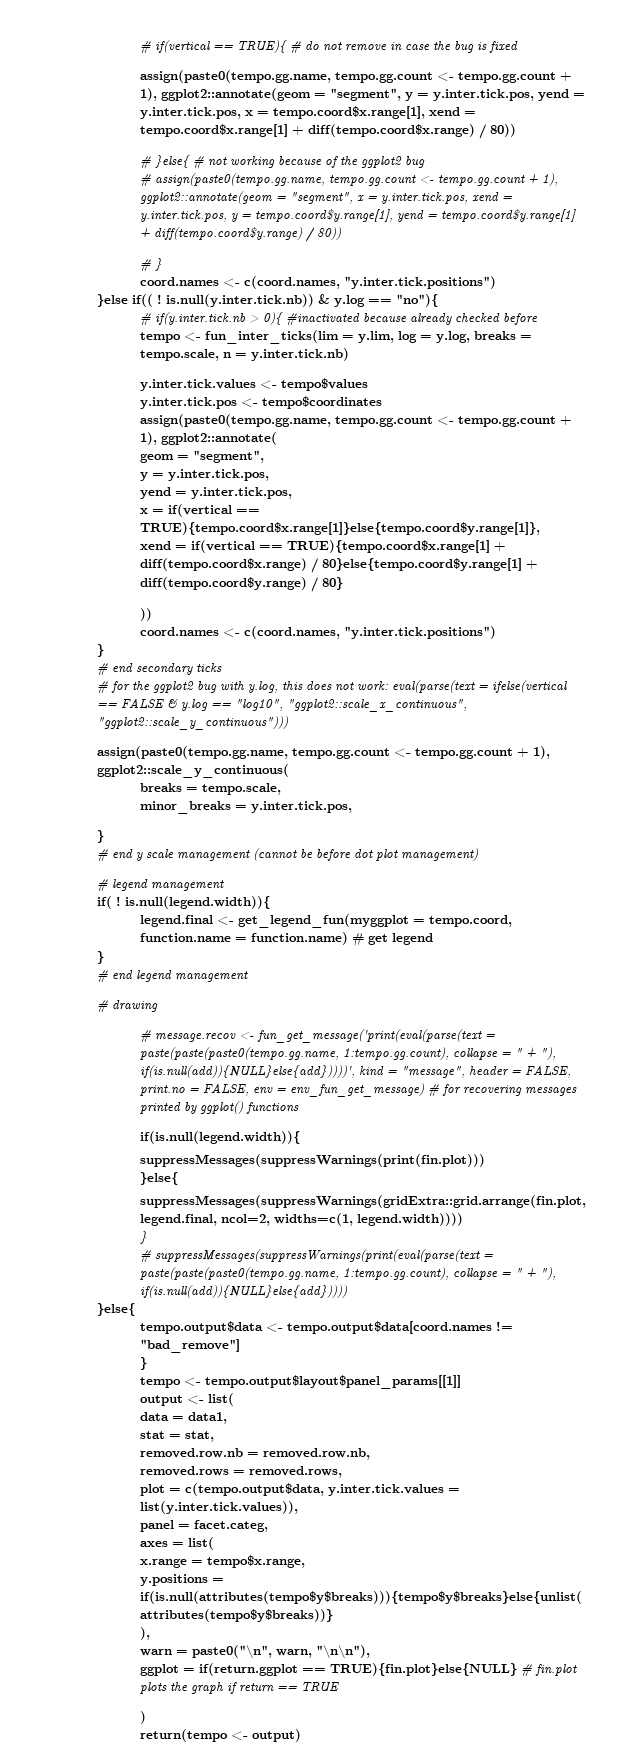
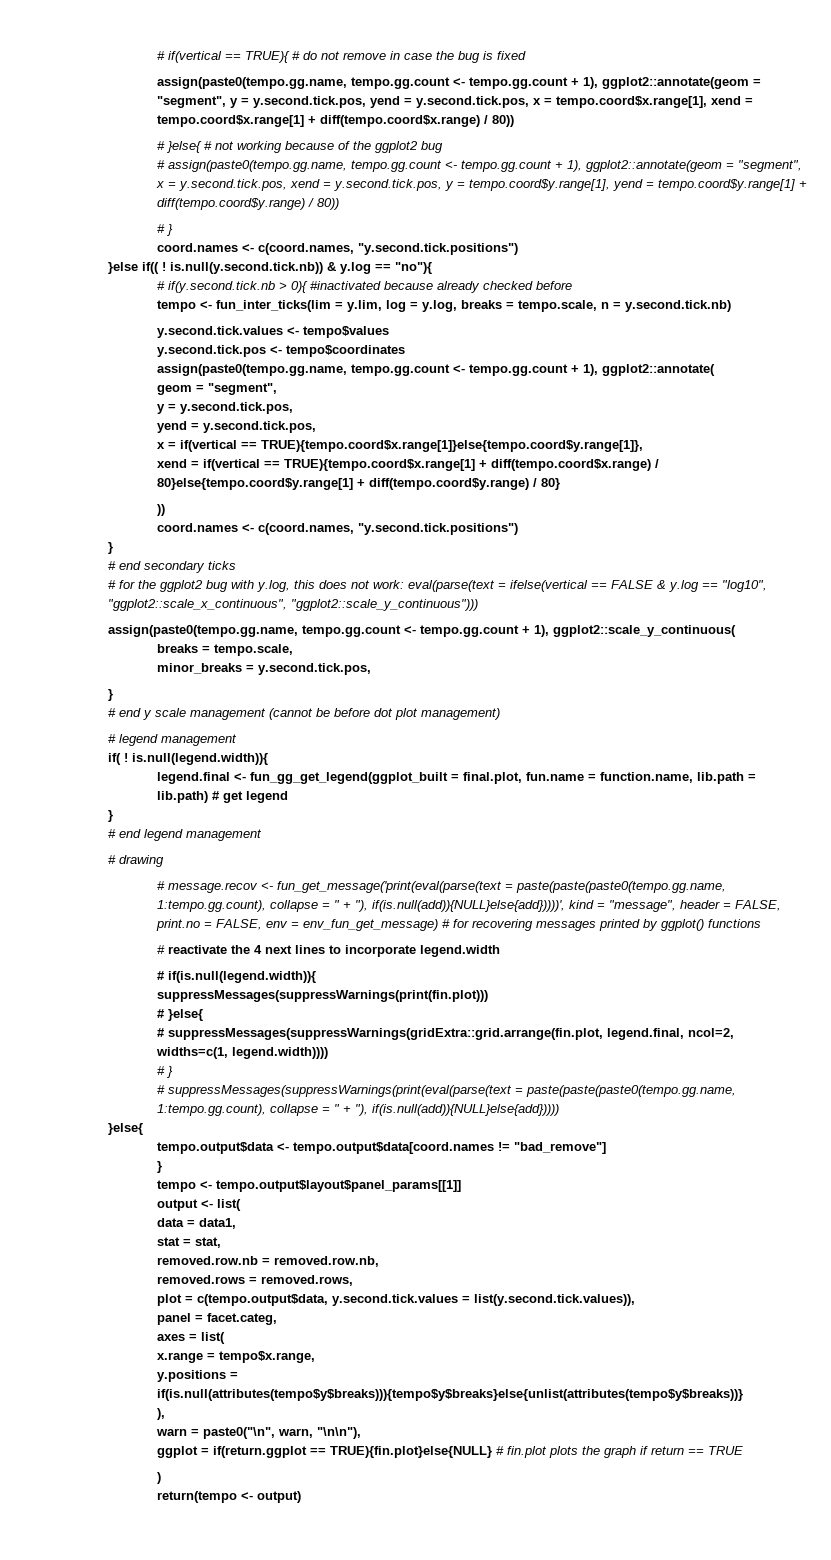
[433,89,586,101] [140,107,242,119] y.inter.tick.pos, yend = y.inter.tick.pos, -> [252,96,529,108] y.second.tick.pos, yend = y.second.tick.pos,
[381,192,514,204] [140,210,228,222] y.inter.tick.pos, xend = y.inter.tick.pos, -> [178,179,442,191] y.second.tick.pos, xend = y.second.tick.pos,
[344,276,497,289] "y.inter.tick.positions") -> [357,243,518,255] "y.second.tick.positions")
[165,294,314,307] is.null(y.inter.tick.nb)) -> [170,262,324,274] is.null(y.second.tick.nb))
[155,312,246,325] if(y.inter.tick.nb -> [167,281,275,293] if(y.second.tick.nb
[251,348,350,361] [140,379,257,391] y.inter.tick.nb) // y.inter.tick.values -> [624,300,731,312] [156,326,283,338] y.second.tick.nb) // y.second.tick.values
[140,397,238,409] y.inter.tick.pos -> [156,345,266,357] y.second.tick.pos
[168,469,270,481] [140,487,293,499] y.inter.tick.pos, // yend = y.inter.tick.pos, -> [179,402,293,414] [156,421,316,433] y.second.tick.pos, // yend = y.second.tick.pos,
[344,626,497,639] "y.inter.tick.positions") -> [357,523,518,535] "y.second.tick.positions")
[251,801,353,813] y.inter.tick.pos, -> [257,663,371,675] y.second.tick.pos,
[238,914,513,928] [140,932,349,945] get_legend_fun(myggplot = tempo.coord, function.name = function.name) -> [249,772,756,784] [156,791,208,803] fun_gg_get_legend(ggplot_built = final.plot, fun.name = function.name, lib.path = lib.path)
(300, 1108) none -> [156,945,500,957] [156,971,165,980] # reactivate the 4 next lines to incorporate legend.width // #
[140,1172,179,1185] }else{ // -> [156,1009,203,1021] [156,1028,165,1037] # }else{ // #
(464, 1219) none -> [156,1066,165,1075] #
[328,1484,461,1496] [140,1501,299,1514] y.inter.tick.values = list(y.inter.tick.values)), -> [331,1294,635,1306] y.second.tick.values = list(y.second.tick.values)),

